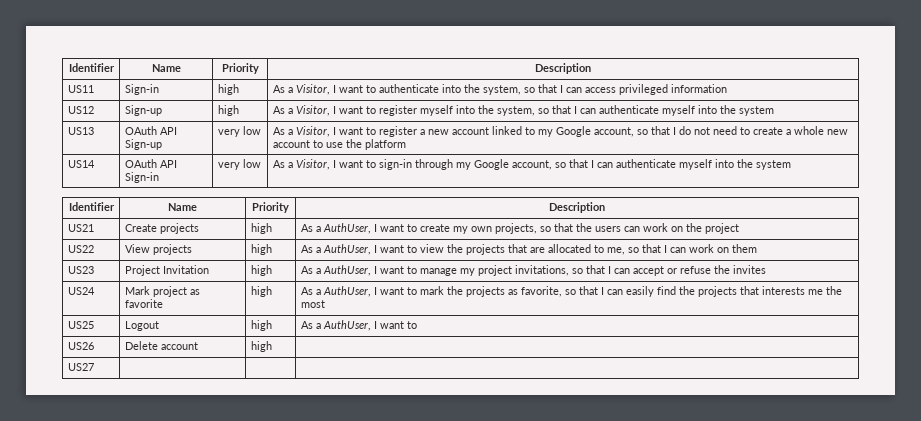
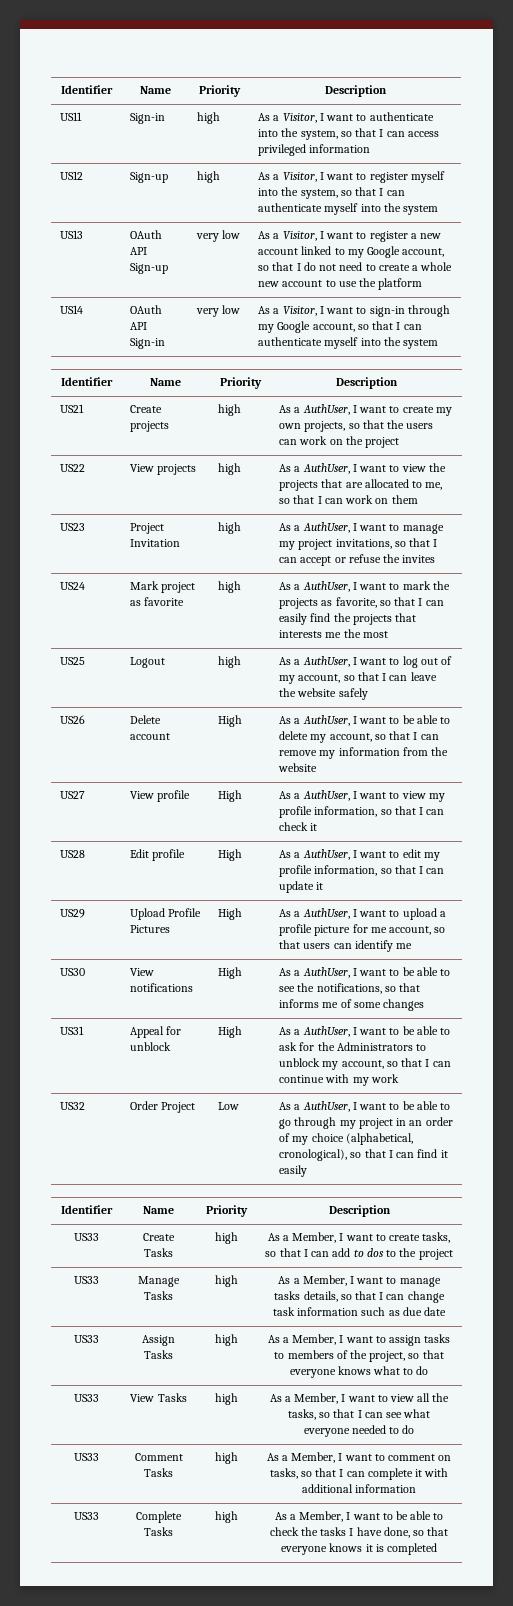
[67,342,94,350] [124,341,198,350] [250,341,272,352] [67,363,94,371] // US26 | Delete account | high | // US27 | | | -> [402,656,453,668] [279,672,437,684] [279,688,368,700] [60,715,86,724] [130,715,162,724] [130,733,171,740] [218,715,243,727] [279,715,451,726] [279,731,439,743] [279,747,449,759] [278,763,318,772] [60,791,86,799] [130,790,191,802] [218,790,243,802] [279,790,445,802] [279,806,445,818] [279,822,318,831] [60,850,86,858] [130,849,186,861] [218,849,243,861] [279,849,440,861] [279,865,445,877] [279,881,324,893] [60,909,86,918] [130,908,202,920] [130,925,171,933] [218,908,243,920] [279,908,446,920] [279,924,446,936] [279,940,413,952] [60,968,86,976] [130,968,155,976] [130,983,194,992] [218,967,243,979] [279,967,451,978] [279,983,421,994] [279,999,425,1011] [60,1026,85,1035] [130,1026,182,1038] [130,1042,172,1051] [218,1026,243,1038] [279,1026,451,1037] [279,1042,427,1051] [279,1058,451,1070] [279,1074,399,1086] [60,1102,86,1110] [130,1101,196,1113] [218,1102,240,1110] [279,1101,451,1112] [279,1117,453,1129] [279,1133,413,1145] [279,1149,448,1161] [279,1165,308,1177] [61,1205,113,1214] [143,1206,174,1214] [205,1205,248,1217] [328,1205,391,1217] [74,1233,99,1241] [143,1233,175,1241] [144,1248,173,1257] [214,1232,238,1244] [267,1232,451,1243] [265,1248,453,1260] [74,1276,99,1284] [138,1276,180,1287] [144,1291,173,1300] [214,1275,238,1287] [278,1275,441,1287] [274,1291,445,1303] [272,1307,447,1316] [74,1335,99,1343] [142,1335,175,1346] [144,1350,173,1359] [214,1334,238,1346] [267,1334,451,1346] [274,1350,444,1362] [289,1366,429,1378] [74,1394,99,1402] [130,1393,187,1402] [214,1393,238,1405] [269,1393,450,1404] [287,1409,431,1420] [303,1425,415,1437] [74,1453,99,1461] [134,1453,183,1461] [144,1468,173,1477] [214,1452,238,1464] [266,1452,452,1463] [269,1468,449,1480] [301,1484,417,1493] [74,1512,99,1520] [136,1511,182,1523] [144,1527,173,1536] [214,1511,238,1523] [274,1511,444,1522] [269,1527,449,1538] [281,1543,437,1555] log out of my account, so that I can leave the website safely // US26 | Delete account | High | As a AuthUser, I want to be able to delete my account, so that I can remove my information from the website // US27 | View profile | High | As a AuthUser, I want to view my profile information, so that I can check it // US28 | Edit profile | High | As a AuthUser, I want to edit my profile information, so that I can update it // US29 | Upload Profile Pictures | High | As a AuthUser, I want to upload a profile picture for me account, so that users can identify me // US30 | View notifications | High | As a AuthUser, I want to be able to see the notifications, so that informs me of some changes // US31 | Appeal for unblock | High | As a AuthUser, I want to be able to ask for the Administrators to unblock my account, so that I can continue with my work // US32 | Order Project | Low | As a AuthUser, I want to be able to go through my project in an order of my choice (alphabetical, cronological), so that I can find it easily // Identifier | Name | Priority | Description // US33 | Create Tasks | high | As a Member, I want to create tasks, so that I can add to dos to the project // US33 | Manage Tasks | high | As a Member, I want to manage tasks details, so that I can change task information such as due date // US33 | Assign Tasks | high | As a Member, I want to assign tasks to members of the project, so that everyone knows what to do // US33 | View Tasks | high | As a Member, I want to view all the tasks, so that I can see what everyone needed to do // US33 | Comment Tasks | high | As a Member, I want to comment on tasks, so that I can complete it with additional information // US33 | Complete Tasks | high | As a Member, I want to be able to check the tasks I have done, so that everyone knows it is completed

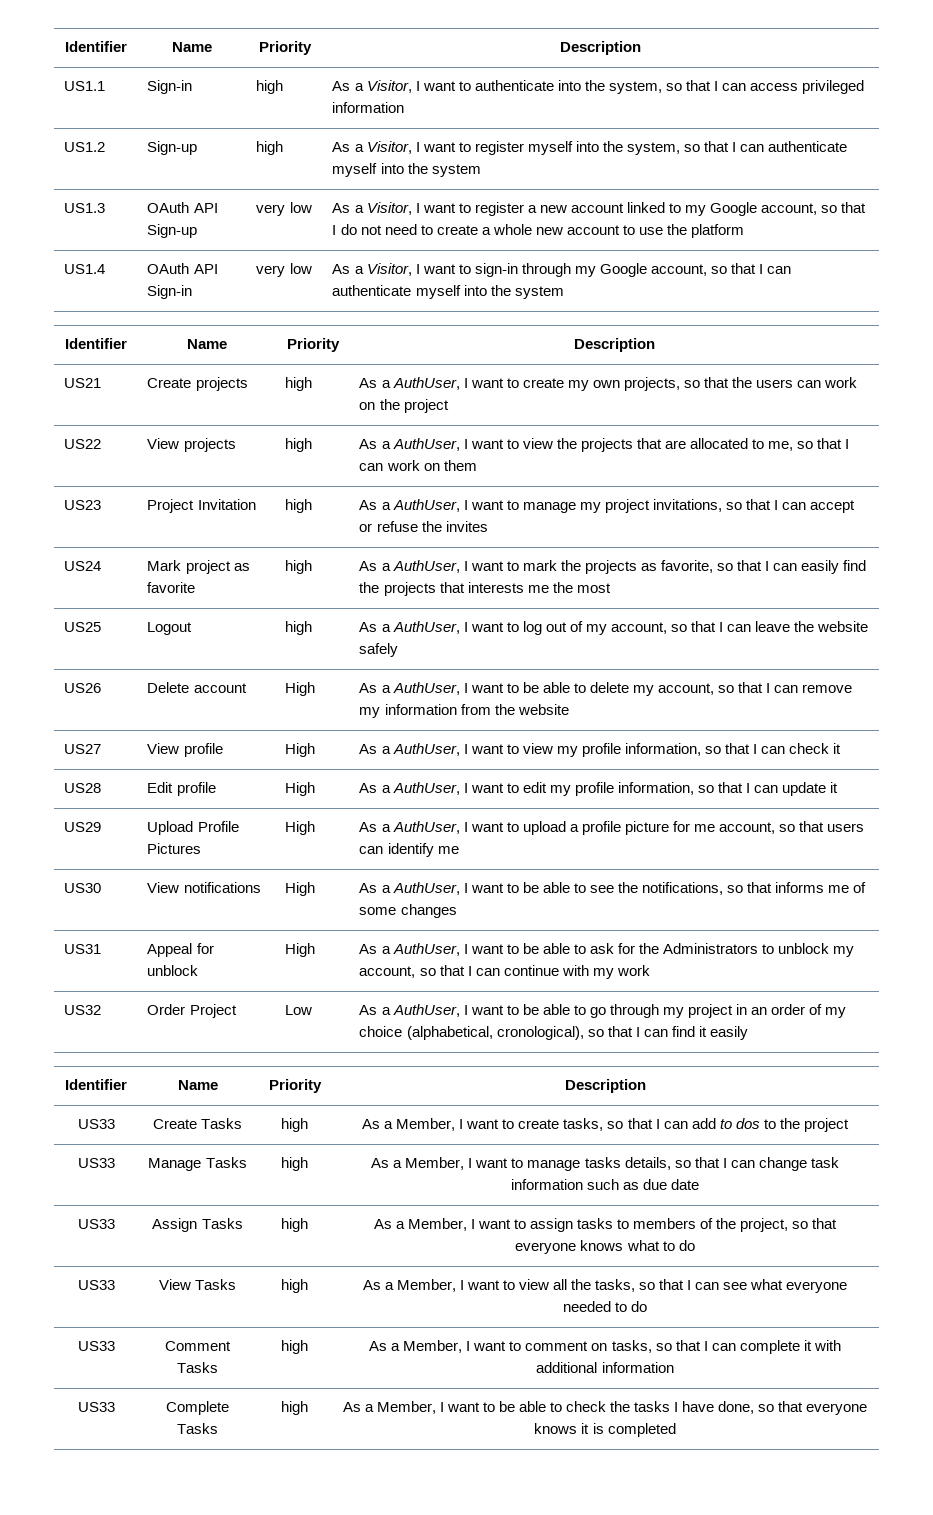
[61,85,113,94] [139,86,171,94] [198,85,241,97] [324,85,387,97] [60,112,83,121] Identifier | Name | Priority | Description // US11 -> [65,41,127,52] [172,42,212,52] [258,41,312,55] [560,41,641,55] [64,81,106,91] Identifier | Name | Priority | Description // US1.1
[60,171,84,180] US12 -> [64,142,106,152] US1.2
[60,230,84,239] US13 -> [64,203,106,213] US1.3
[60,305,84,314] US14 -> [64,264,106,274] US1.4

